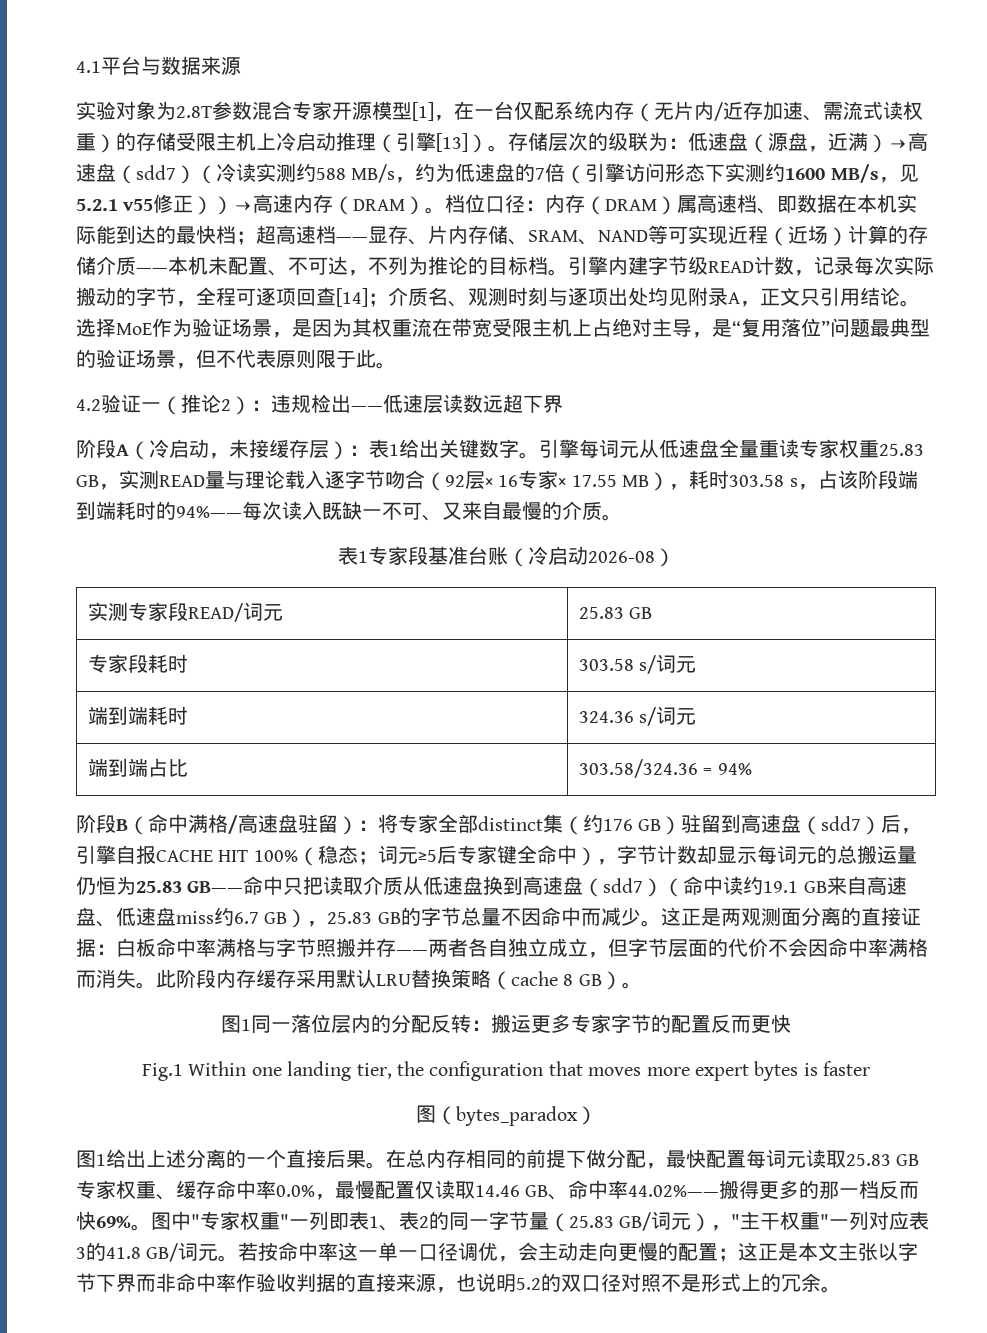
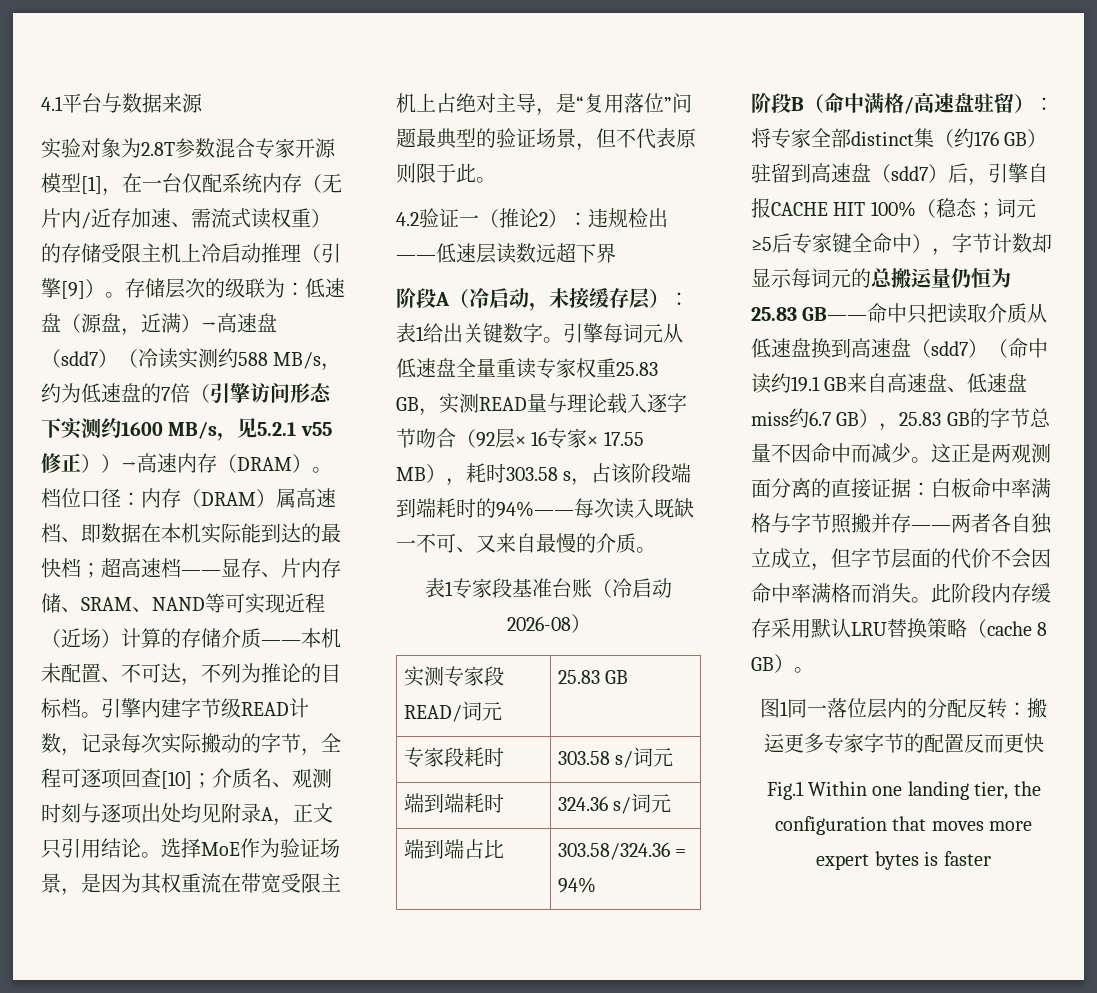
[436,133,468,152] [13] -> [61,281,85,299] [9]
[336,288,368,307] [14] -> [161,771,192,789] [10]
[415,1105,597,1126] [76,1149,920,1169] [76,1180,920,1200] [76,1211,930,1232] [76,1242,919,1262] [76,1273,841,1293] // 图（bytes_paradox） // 图1给出上述分离的一个直接后果。在总内存相同的前提下做分配，最快配置每词元读取25.83 GB专家权重、缓存命中率0.0%，最慢配置仅读取14.46 GB、命中率44.02%——搬得更多的那一档反而快69%。图中"专家权重"一列即表1、表2的同一字节量（25.83 GB/词元），"主干权重"一列对应表3的41.8 GB/词元。若按命中率这一单一口径调优，会主动走向更慢的配置；这正是本文主张以字节下界而非命中率作验收判据的直接来源，也说明5.2的双口径对照不是形式上的冗余。 -> (991, 858) none

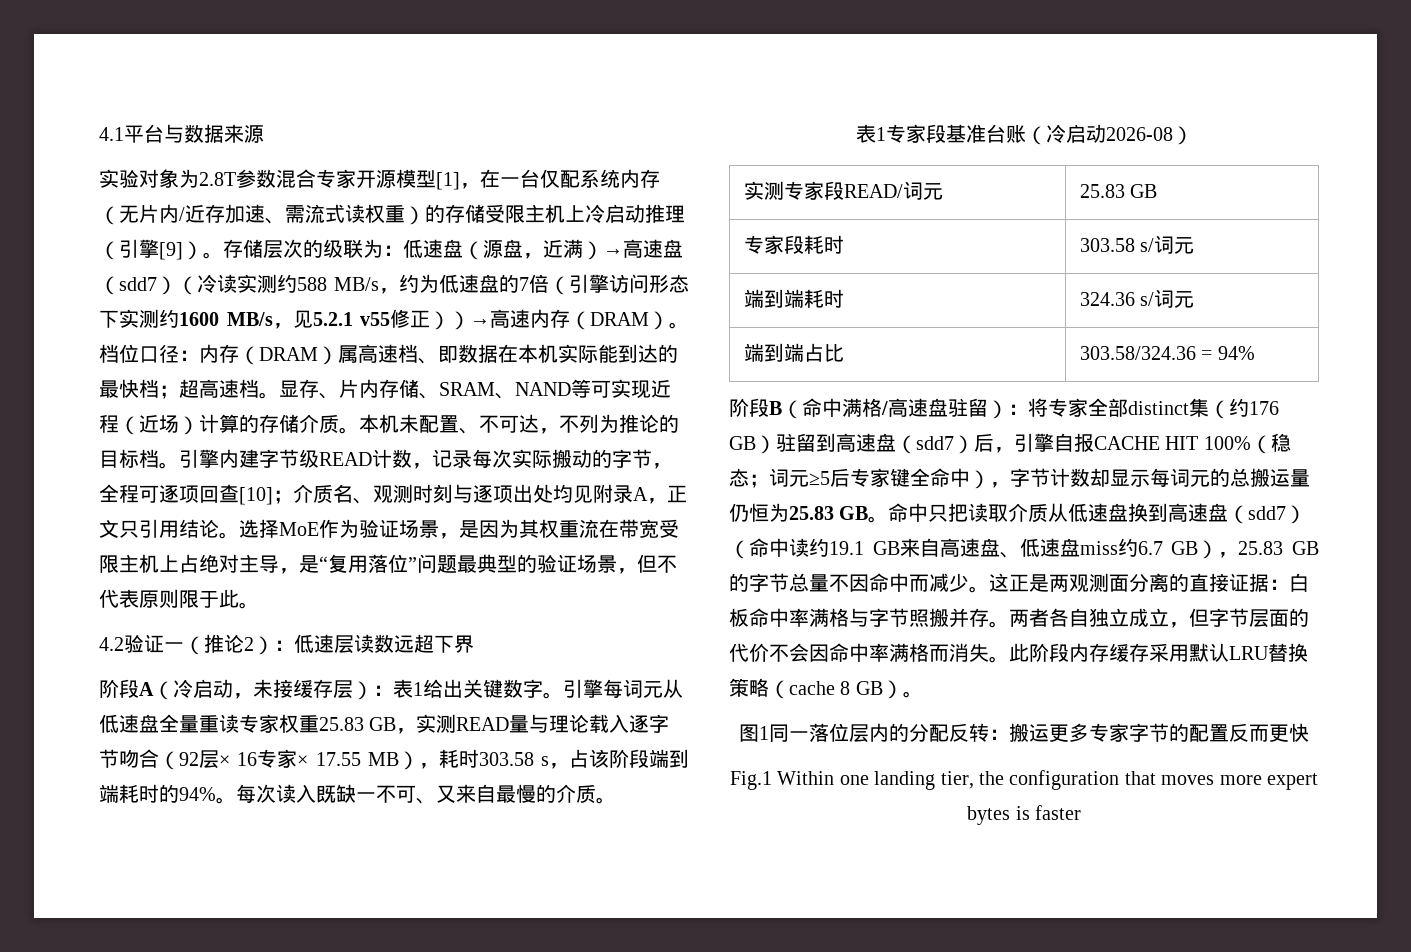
[181,570,221,576] —— -> [259,392,279,399] 。
[261,640,301,646] —— -> [339,427,359,434] 。
[588,208,668,228] [396,255,436,261] 违规检出—— -> (294, 645) none
[496,501,574,517] 94%—— -> [179,787,236,804] 94%。
[802,307,868,321] GB—— -> [839,506,889,523] GB。
[911,525,951,531] —— -> [989,621,1009,628] 。

